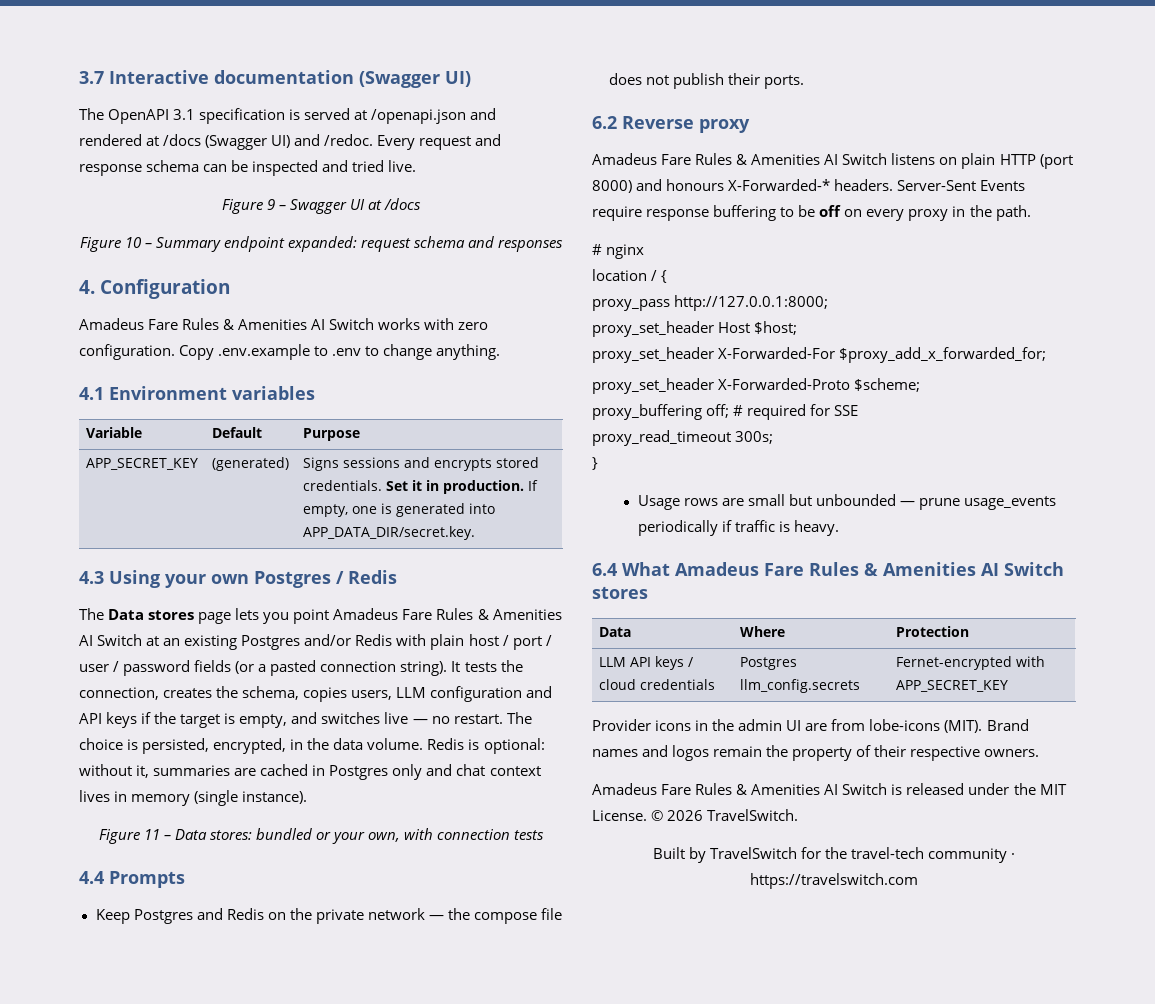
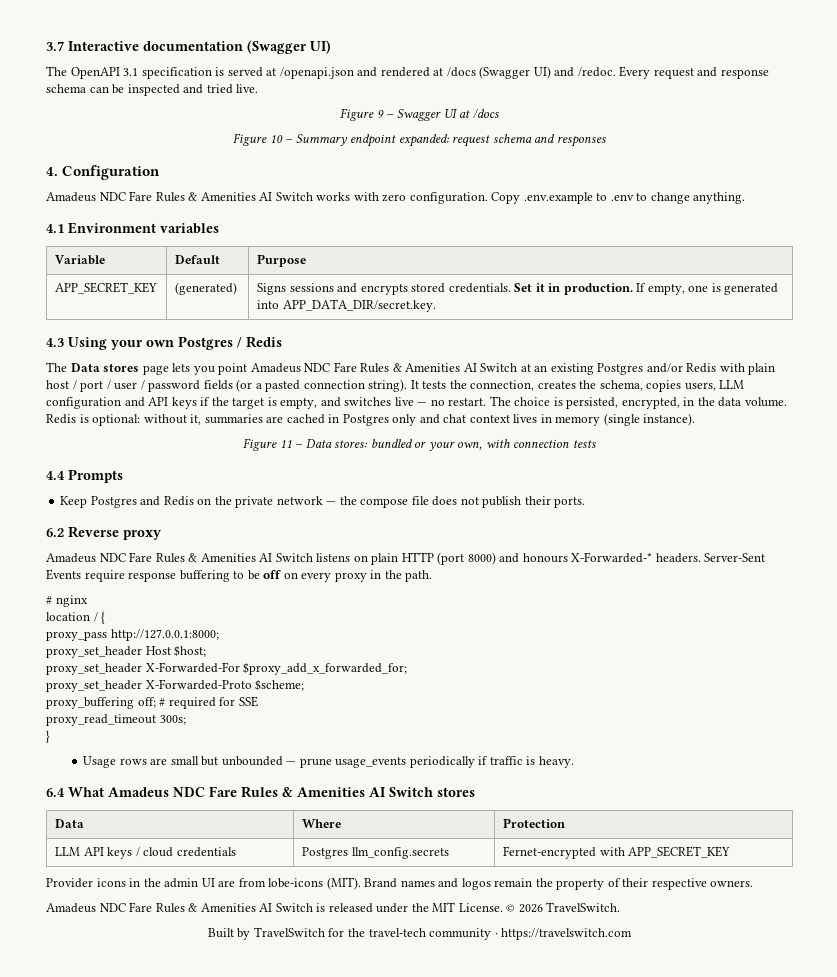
(144, 324) none -> [99,192,126,201] NDC
(399, 614) none -> [304,363,331,372] NDC
(657, 159) none -> [99,553,126,562] NDC
(759, 569) none -> [173,787,205,797] NDC
(657, 789) none -> [99,903,126,912] NDC

